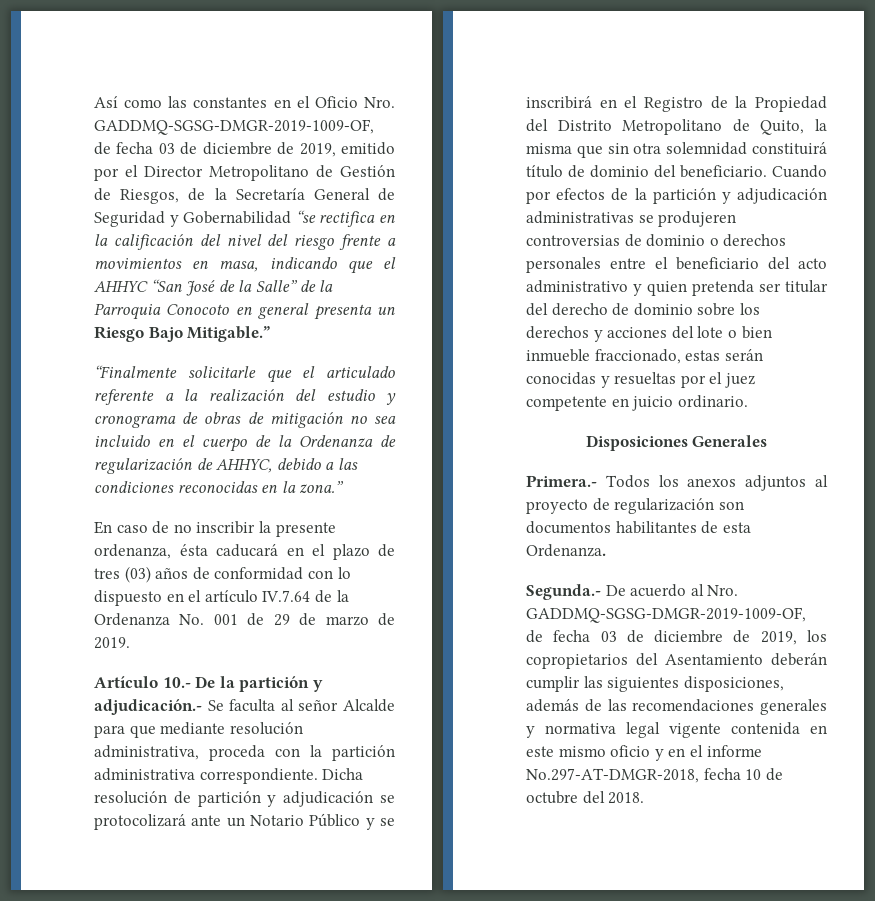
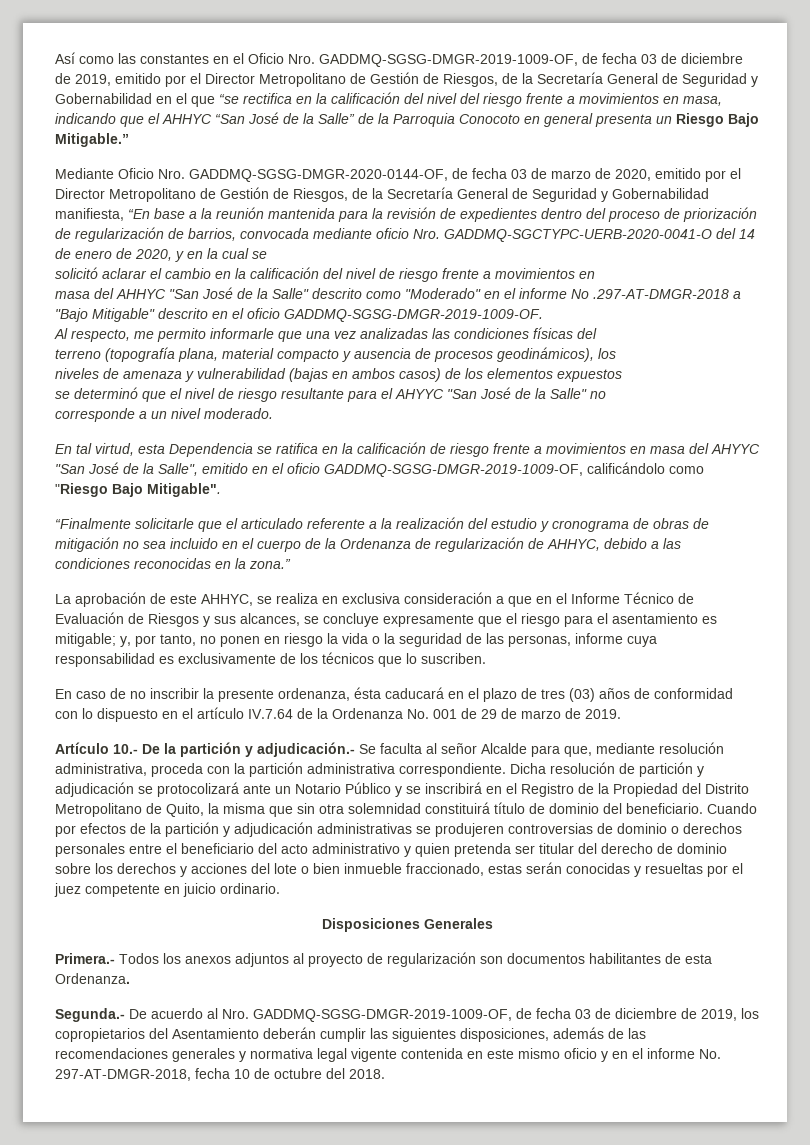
(292, 217) none -> [156,93,215,107] en el que
(271, 334) none -> [55,168,741,182] [55,187,709,202] [55,207,757,222] [55,227,755,242] [55,248,267,262] [55,267,595,282] [55,287,741,299] [55,308,543,322] [54,327,597,342] [55,347,616,362] [55,368,622,382] [55,387,606,402] [55,408,273,422] [55,442,760,457] [55,462,704,477] [55,483,221,497] // Mediante Oficio Nro. GADDMQ-SGSG-DMGR-2020-0144-OF, de fecha 03 de marzo de 2020, emitido por el Director Metropolitano de Gestión de Riesgos, de la Secretaría General de Seguridad y Gobernabilidad manifiesta, “En base a la reunión mantenida para la revisión de expedientes dentro del proceso de priorización de regularización de barrios, convocada mediante oficio Nro. GADDMQ-SGCTYPC-UERB-2020-0041-O del 14 de enero de 2020, y en la cual se // solicitó aclarar el cambio en la calificación del nivel de riesgo frente a movimientos en // masa del AHHYC "San José de la Salle" descrito como "Moderado" en el informe No .297-AT-DMGR-2018 a "Bajo Mitigable" descrito en el oficio GADDMQ-SGSG-DMGR-2019-1009-OF. // Al respecto, me permito informarle que una vez analizadas las condiciones físicas del // terreno (topografía plana, material compacto y ausencia de procesos geodinámicos), los // niveles de amenaza y vulnerabilidad (bajas en ambos casos) de los elementos expuestos // se determinó que el nivel de riesgo resultante para el AHYYC "San José de la Salle" no // corresponde a un nivel moderado. // En tal virtud, esta Dependencia se ratifica en la calificación de riesgo frente a movimientos en masa del AHYYC "San José de la Salle", emitido en el oficio GADDMQ-SGSG-DMGR-2019-1009-OF, calificándolo como "Riesgo Bajo Mitigable".
(345, 487) none -> [55,592,694,607] [55,612,717,627] [55,633,657,647] [55,652,486,667] // La aprobación de este AHHYC, se realiza en exclusiva consideración a que en el Informe Técnico de Evaluación de Riesgos y sus alcances, se concluye expresamente que el riesgo para el asentamiento es mitigable; y, por tanto, no ponen en riesgo la vida o la seguridad de las personas, informe cuya responsabilidad es exclusivamente de los técnicos que lo suscriben.
[129,725,156,738] que -> [564,746,592,757] que,
[526,768,699,783] No.297-AT-DMGR-2018, -> [699,1049,721,1059] [55,1069,191,1081] No. 297-AT-DMGR-2018,

